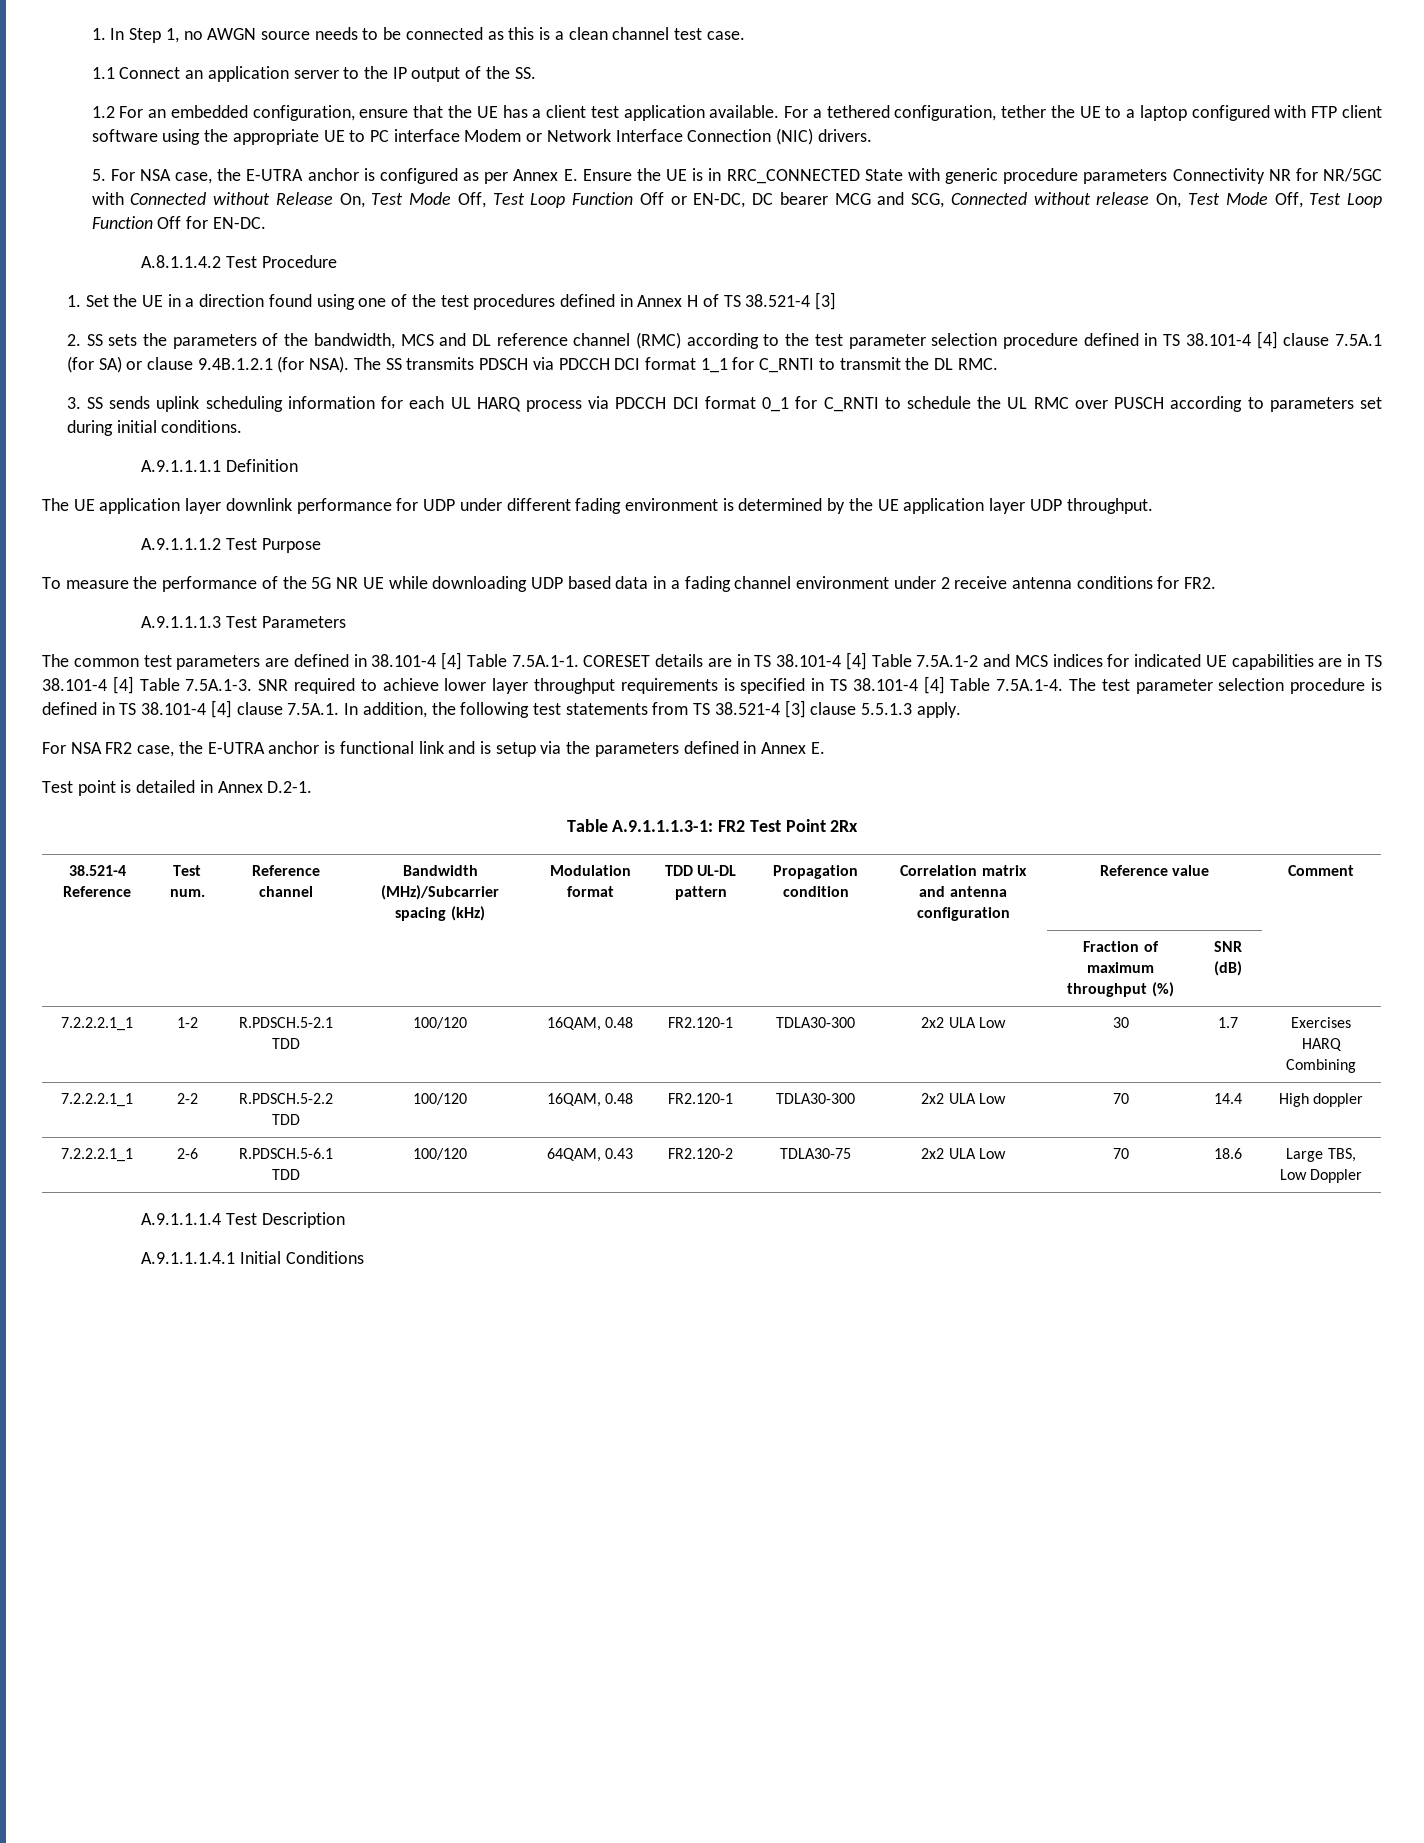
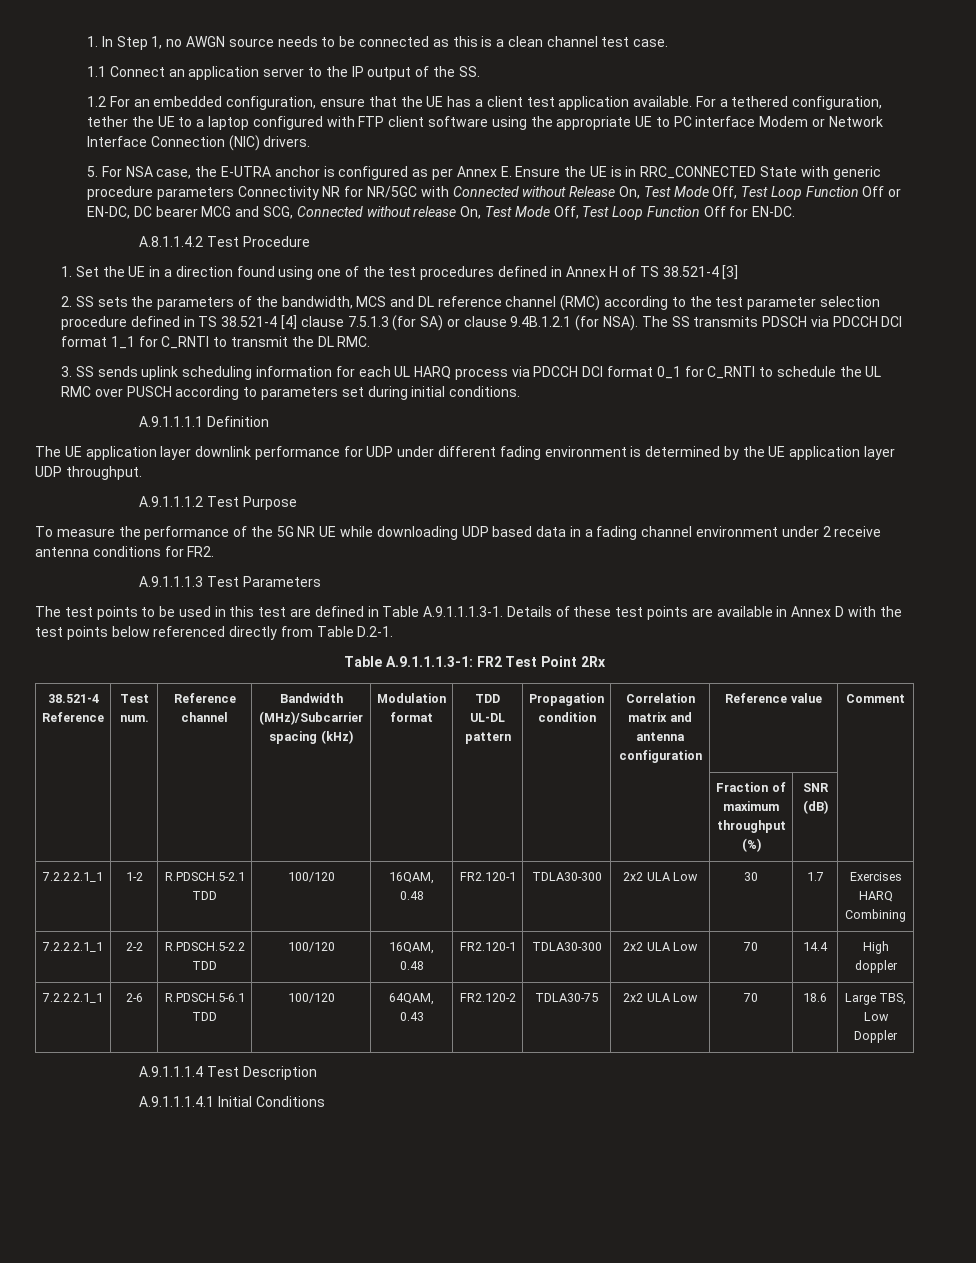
[1185,331,1382,349] 38.101-4 [4] clause 7.5A.1 -> [221,315,389,330] 38.521-4 [4] clause 7.5.1.3
[73,652,1382,670] [42,676,1382,694] [42,700,961,718] [42,741,825,757] [42,780,263,796] common test parameters are defined in 38.101-4 [4] Table 7.5A.1-1. CORESET details are in TS 38.101-4 [4] Table 7.5A.1-2 and MCS indices for indicated UE capabilities are in TS 38.101-4 [4] Table 7.5A.1-3. SNR required to achieve lower layer throughput requirements is specified in TS 38.101-4 [4] Table 7.5A.1-4. The test parameter selection procedure is defined in TS 38.101-4 [4] clause 7.5A.1. In addition, the following test statements from TS 38.521-4 [3] clause 5.5.1.3 apply. // For NSA FR2 case, the E-UTRA anchor is functional link and is setup via the parameters defined in Annex E. // Test point is detailed in Annex -> [64,606,902,620] [35,626,354,640] test points to be used in this test are defined in Table A.9.1.1.1.3-1. Details of these test points are available in Annex D with the test points below referenced directly from Table

